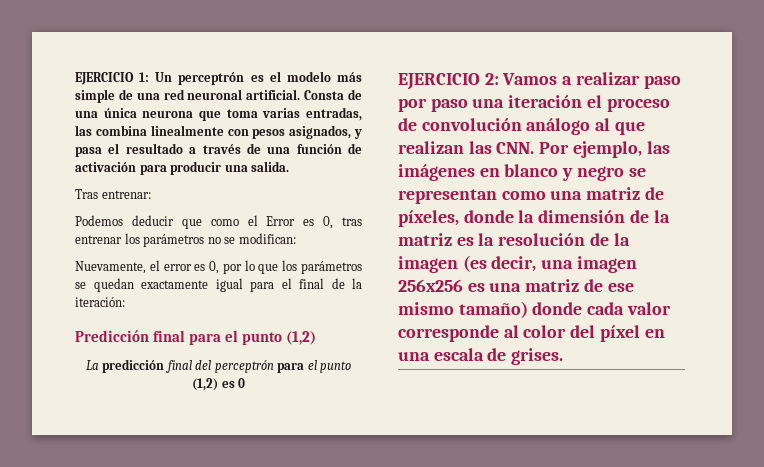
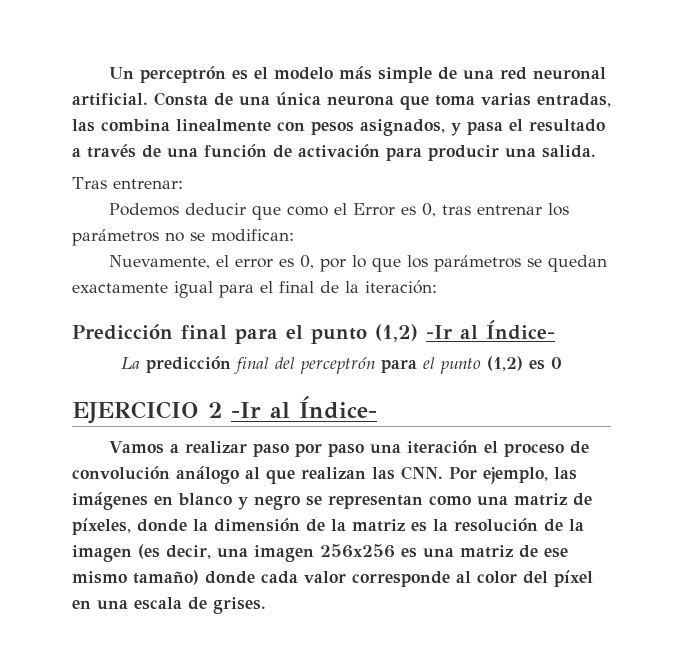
[75,72,150,85] EJERCICIO 1: -> (109, 73) none
(317, 338) none -> [426,320,555,340] -Ir al Índice-
[484,73,499,85] 2: -> [208,396,377,419] 2 -Ir al Índice- //

